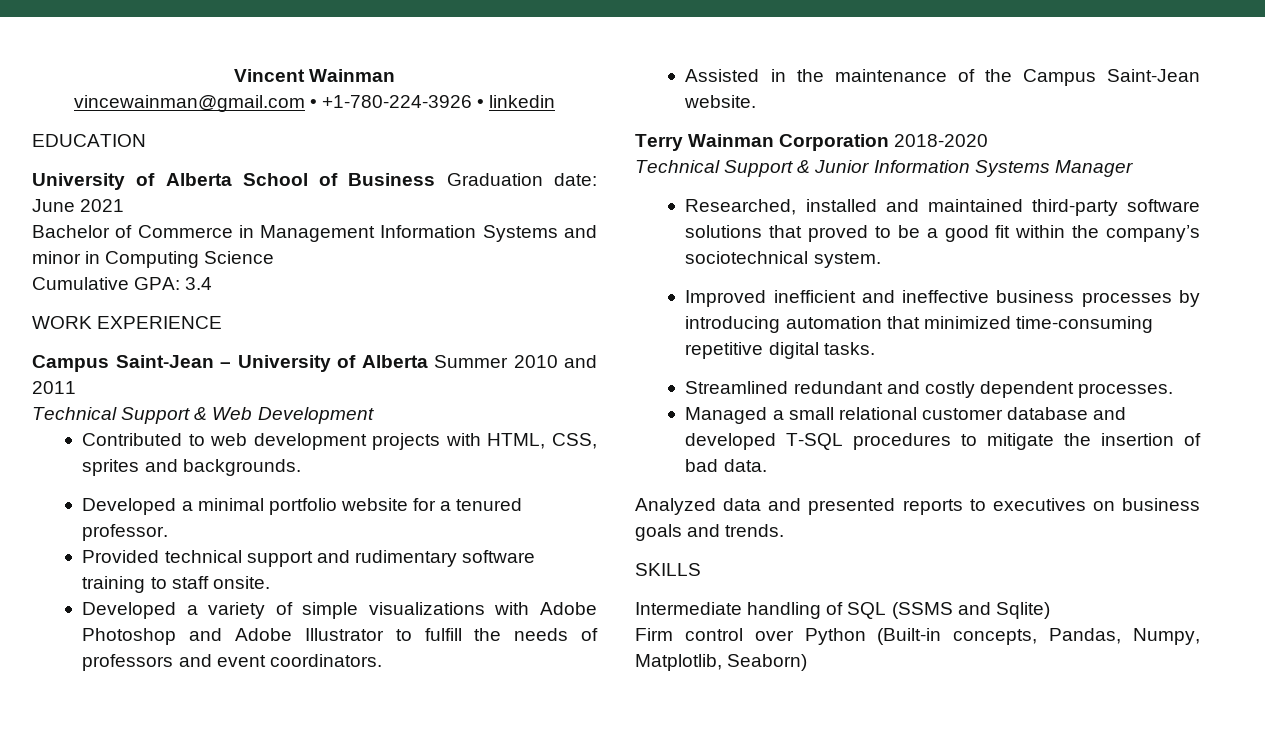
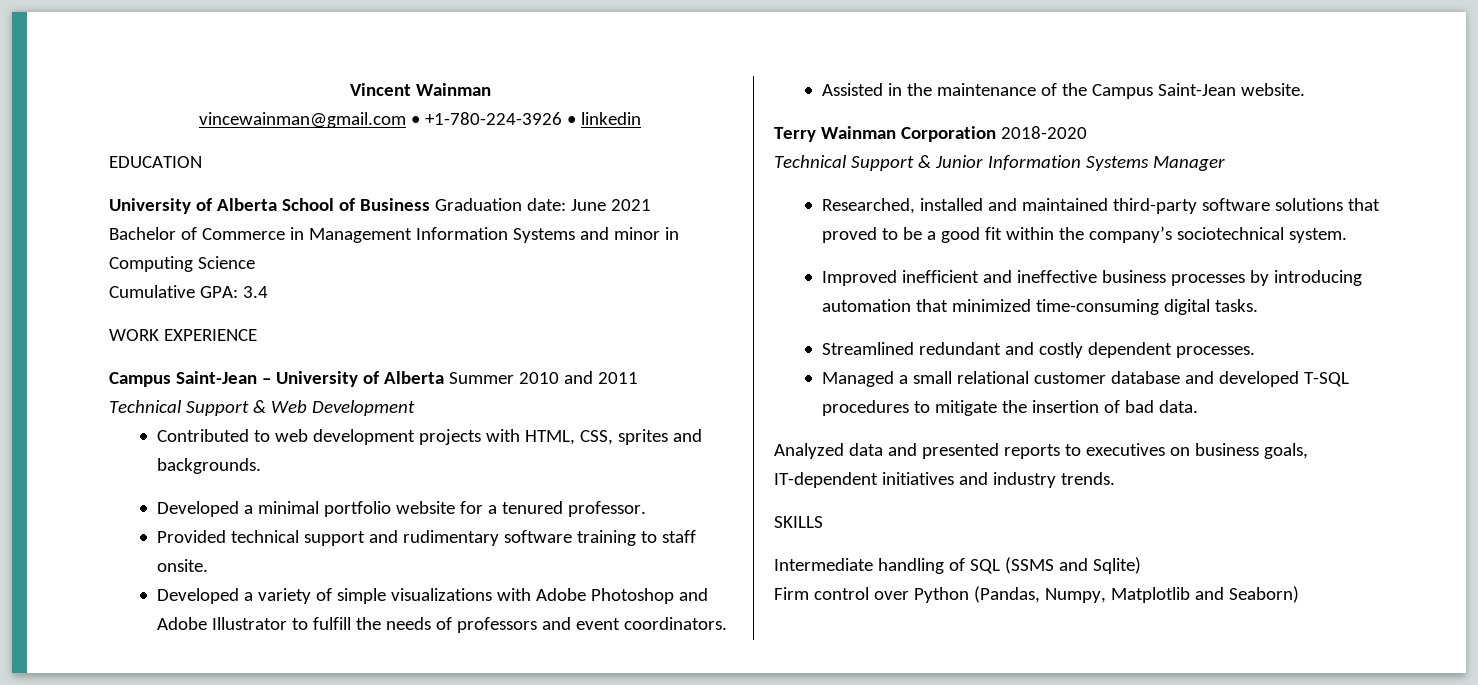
[685,342,764,359] repetitive -> (1159, 307) none
[635,524,721,541] goals and -> [1263,443,1308,459] [774,472,1056,488] goals, IT-dependent initiatives and industry
[877,628,1200,645] [635,654,722,671] (Built-in concepts, Pandas, Numpy, Matplotlib, -> [973,586,1224,603] (Pandas, Numpy, Matplotlib and

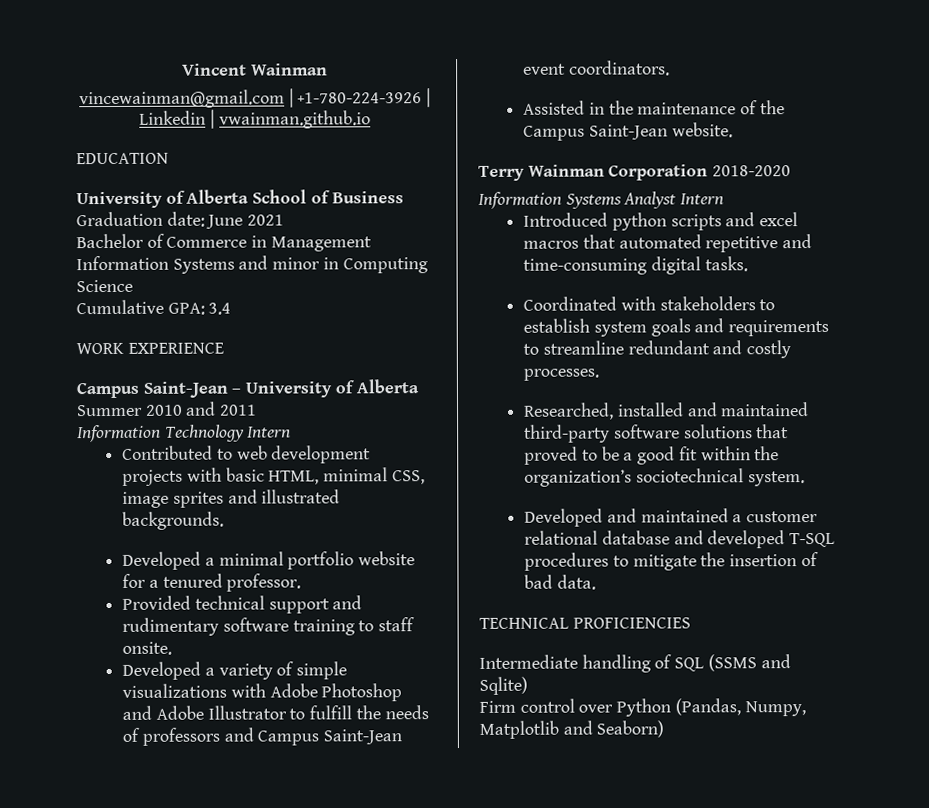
[411,112,641,125] • +1-780-224-3926 • linkedin -> [288,88,432,108] [139,109,371,129] | +1-780-224-3926 | Linkedin | vwainman.github.io
[109,400,415,416] Technical Support & Web Development -> [77,424,292,443] Information Technology Intern
[524,430,613,445] HTML, CSS, -> [225,467,425,485] [122,491,170,508] basic HTML, minimal CSS, image
(702, 435) none -> [261,489,341,504] illustrated
(571, 623) none -> [257,729,403,746] Campus Saint-Jean
[774,155,1225,171] Technical Support & Junior Information Systems Manager -> [478,191,725,209] [523,212,799,231] [523,234,813,253] [523,256,748,275] [523,296,776,311] [523,318,830,337] [523,340,792,359] [523,368,600,381] Information Systems Analyst Intern // Introduced python scripts and excel macros that automated repetitive and time-consuming digital tasks. // Coordinated with stakeholders to establish system goals and requirements to streamline redundant and costly processes.
[1088,226,1172,243] company’s -> [524,469,633,487] organization’s
[821,270,1362,286] [821,299,1258,315] [821,342,1255,358] [821,371,1106,387] Improved inefficient and ineffective business processes by introducing automation that minimized time-consuming digital tasks. // Streamlined redundant and costly dependent processes. // Managed a small relational customer -> [524,508,819,527] [524,530,599,545] Developed and maintained a customer relational
[774,443,1308,459] [774,472,1115,488] [774,516,823,528] Analyzed data and presented reports to executives on business goals, IT-dependent initiatives and industry trends. // SKILLS -> [479,617,691,629] TECHNICAL PROFICIENCIES

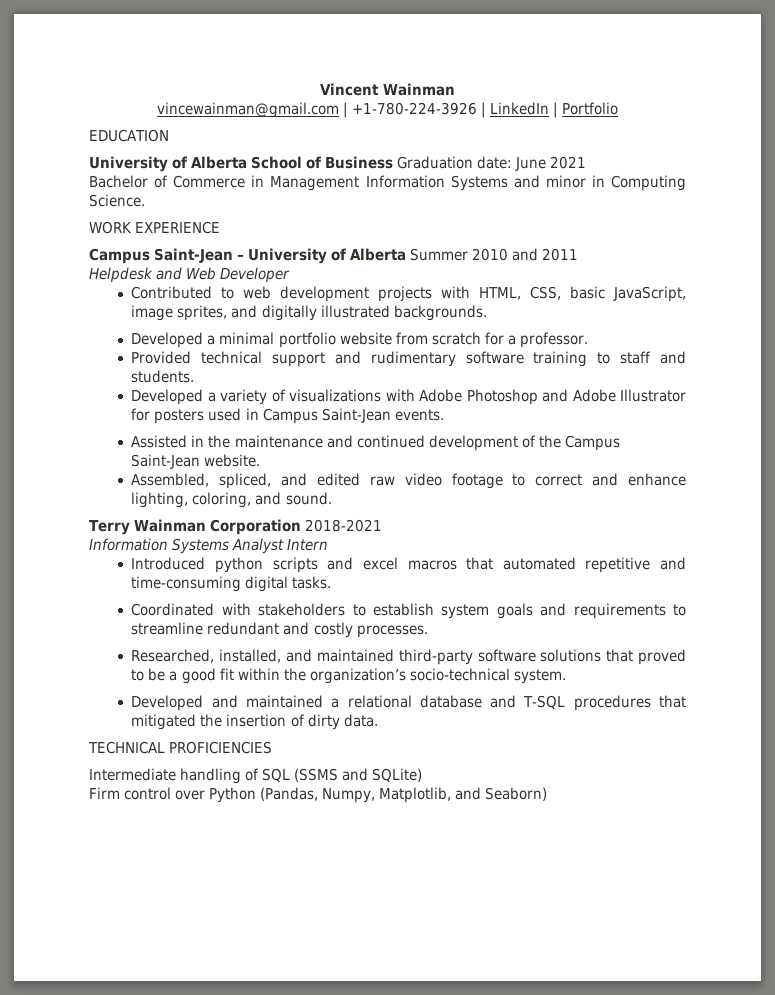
[139,109,371,129] Linkedin | vwainman.github.io -> [490,102,619,118] LinkedIn | Portfolio
[76,279,133,293] [76,299,232,315] Science // Cumulative GPA: 3.4 -> [89,194,145,207] Science.
[77,424,292,443] Information Technology Intern -> [89,267,291,283] Helpdesk and Web Developer
[225,467,425,485] [122,489,258,508] basic HTML, minimal CSS, image sprites and -> [479,286,687,302] [131,305,317,321] HTML, CSS, basic JavaScript, image sprites, and digitally
(416, 558) none -> [395,332,481,345] from scratch
[162,573,223,588] tenured -> (516, 340) none
[122,641,173,655] onsite. -> [660,351,687,364] [131,370,195,383] and students.
[296,661,348,680] simple -> (286, 395) none
[289,705,429,720] [122,727,403,746] [523,60,670,76] to fulfill the needs of professors and Campus Saint-Jean event coordinators. -> [131,408,444,424] for posters used in Campus Saint-Jean events.
(737, 108) none -> [326,435,518,451] and continued development
(733, 130) none -> [131,473,687,489] [131,492,332,508] // Assembled, spliced, and edited raw video footage to correct and enhance lighting, coloring, and sound.
[712,165,792,177] 2018-2020 -> [305,519,383,532] 2018-2021
[616,402,684,417] installed -> [219,649,282,663] installed,
[635,468,744,483] sociotechnical -> [409,668,510,681] socio-technical
[746,511,819,523] customer -> (340, 703) none
[707,530,786,549] developed -> (517, 701) none
[612,554,697,571] to mitigate -> [659,695,687,708] [131,714,197,730] that mitigated
[524,574,554,589] bad -> [307,714,340,730] dirty
[479,676,528,695] Sqlite) -> [372,768,423,782] SQLite)
[479,720,559,739] Matplotlib -> [379,787,452,803] Matplotlib,

